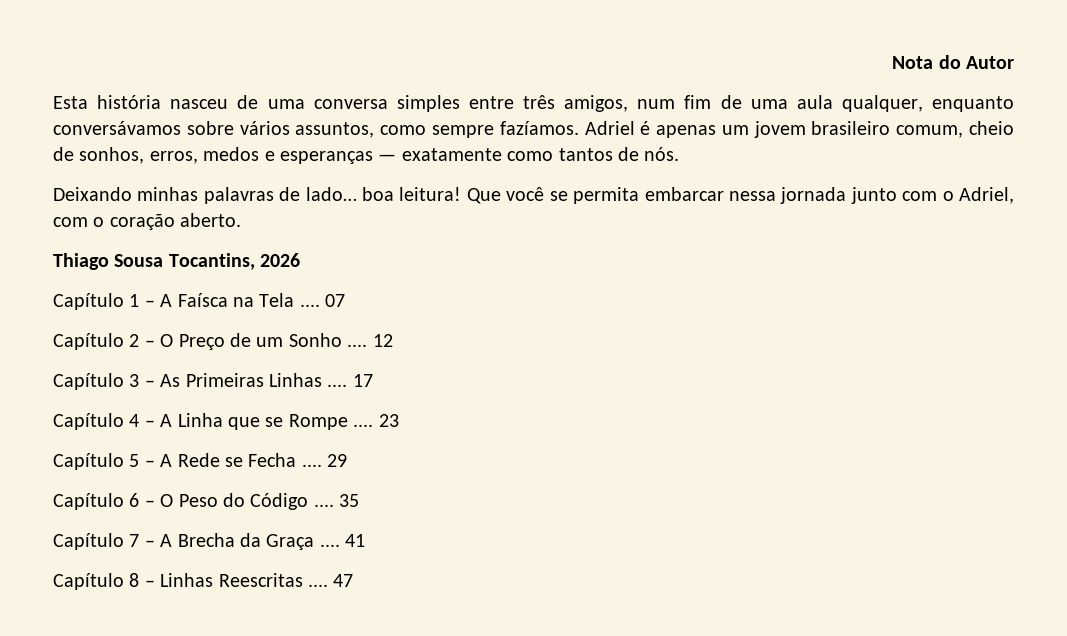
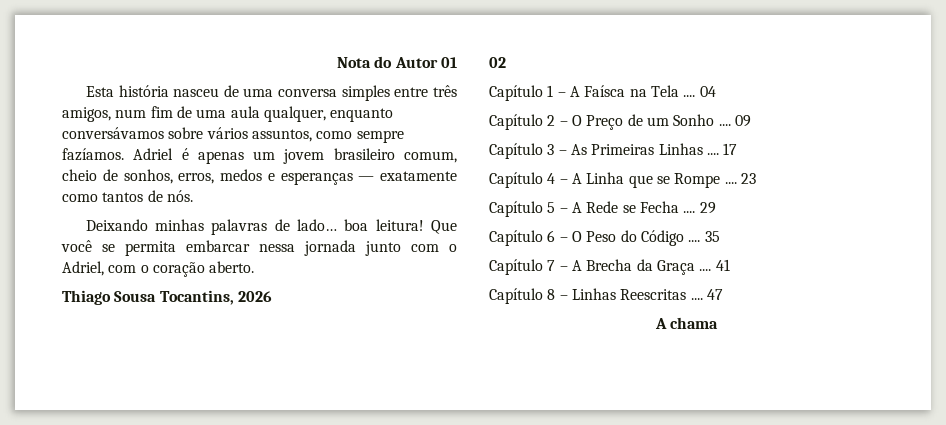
(1014, 62) none -> [440,57,457,68] 01
(301, 260) none -> [489,57,506,68] // 02
[325,294,346,307] 07 -> [699,86,716,97] 04
[372,334,393,347] 12 -> [734,115,751,127] 09
(354, 580) none -> [654,317,719,329] // A chama

